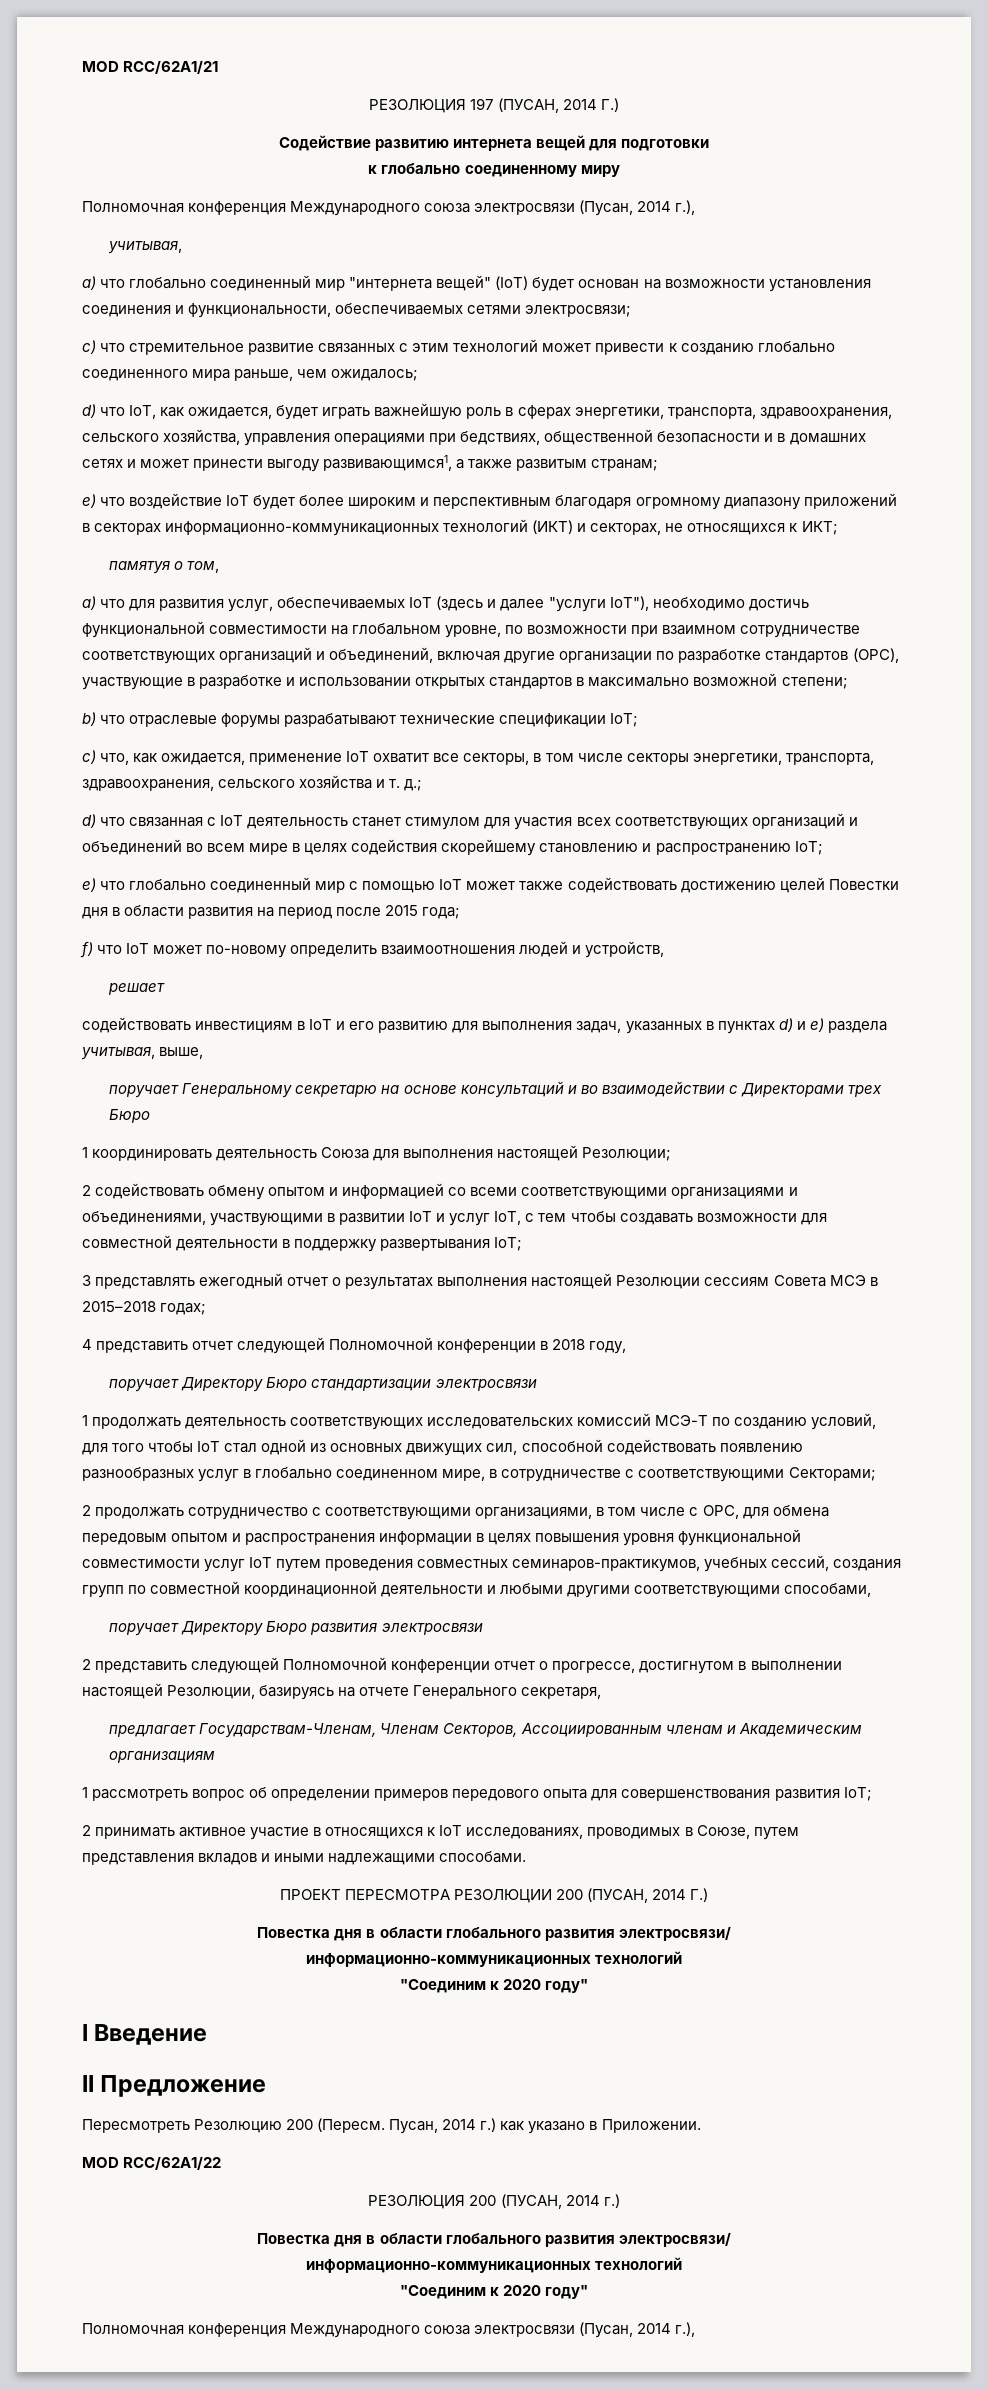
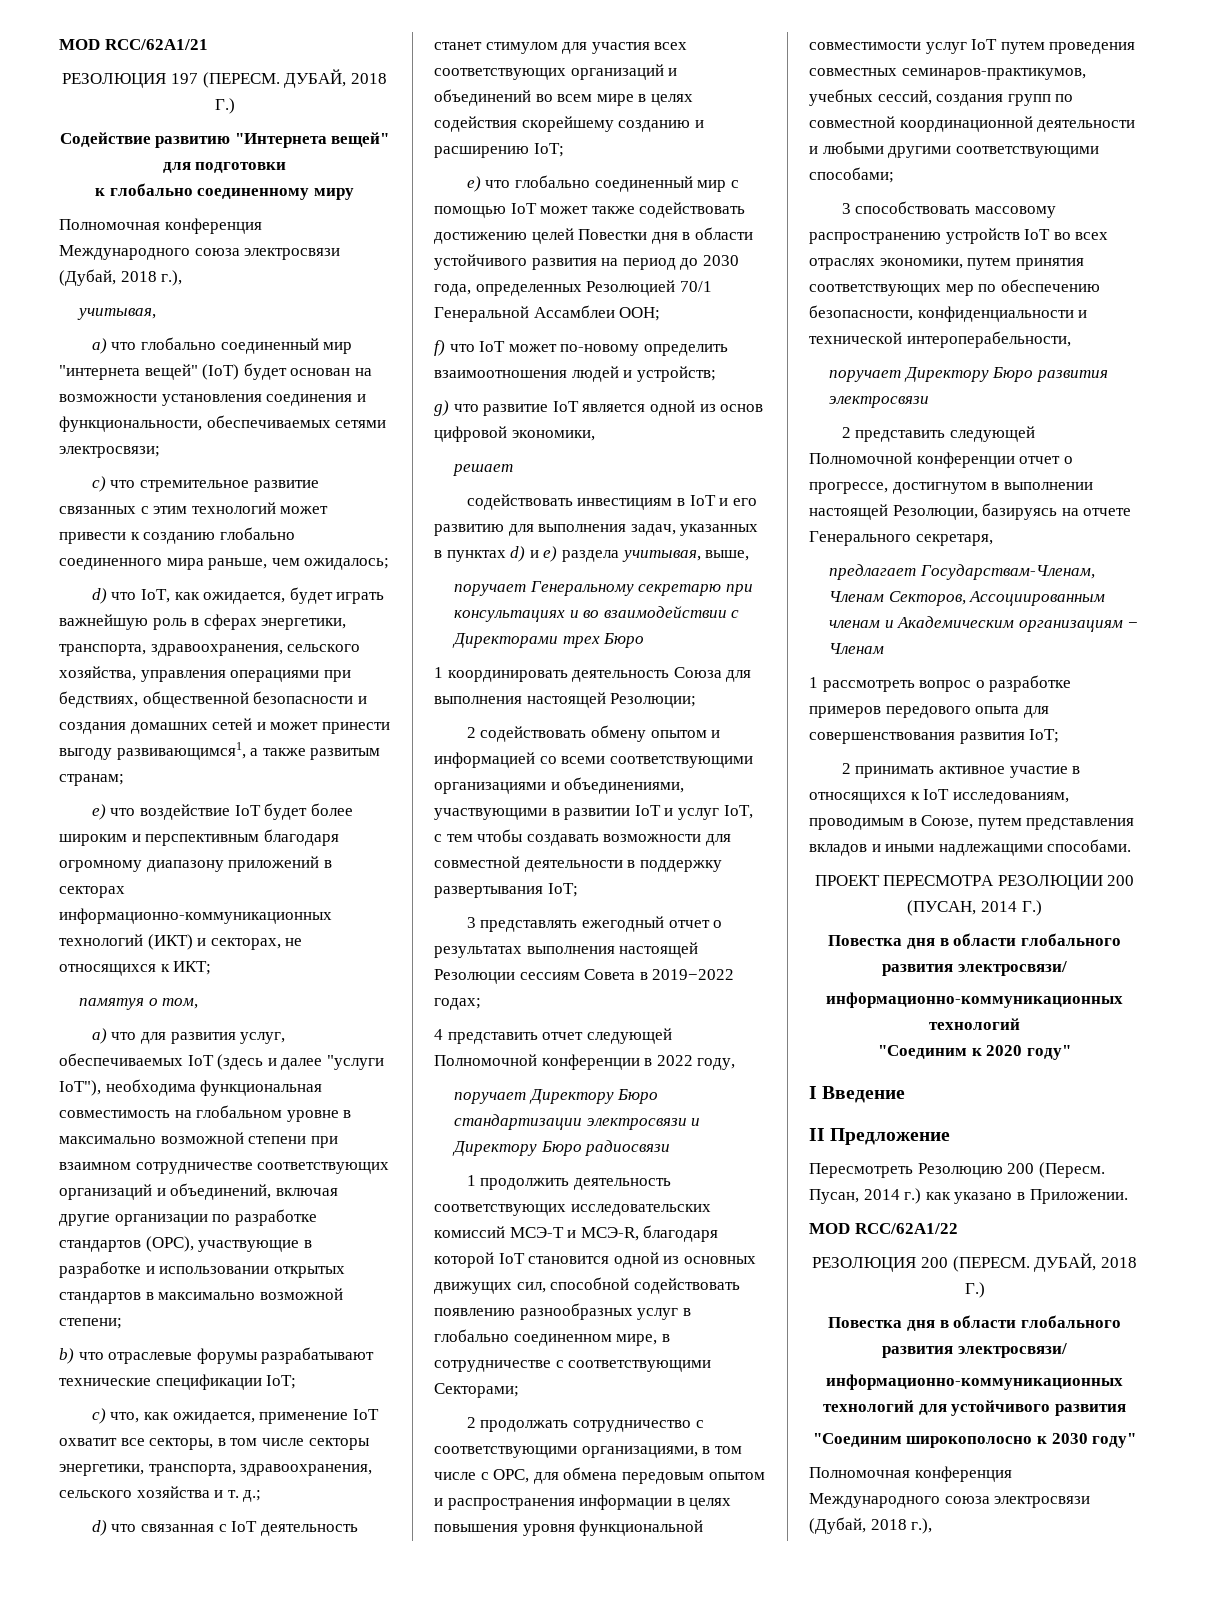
[497,98,597,113] (ПУСАН, 2014 -> [202,69,387,88] (ПЕРЕСМ. ДУБАЙ, 2018
[452,135,586,151] интернета вещей -> [234,132,390,148] "Интернета вещей"
[579,200,672,216] (Пусан, 2014 -> [59,269,157,286] (Дубай, 2018
[777,433,866,445] [82,459,123,468] в домашних сетях -> [59,718,253,734] создания домашних сетей
[652,597,809,611] [82,621,628,638] необходимо достичь функциональной совместимости на глобальном уровне, по возможности -> [105,1079,323,1096] [59,1105,352,1122] [59,1132,307,1144] необходима функциональная совместимость на глобальном уровне в максимально возможной степени
[539,843,791,855] становлению и распространению -> [618,120,704,132] [434,146,529,158] созданию и расширению
(185, 911) none -> [434,254,527,270] устойчивого
[336,905,461,919] после 2015 года; -> [680,255,739,270] [434,280,712,296] [434,305,661,322] до 2030 года, определенных Резолюцией 70/1 Генеральной Ассамблеи ООН;
[585,941,665,958] устройств, -> [636,366,716,382] [434,400,764,416] [434,426,595,442] устройств; // g) что развитие IoT является одной из основ цифровой экономики,
[381,1081,564,1098] на основе консультаций -> [725,584,753,596] [454,610,566,622] при консультациях
[829,1275,878,1286] [82,1301,156,1312] МСЭ в 2015–2018 -> [639,969,735,980] в 2019−2022
[552,1339,586,1350] 2018 -> [656,1055,693,1066] 2022
[82,1415,182,1429] // 1 продолжать -> [691,1118,701,1126] [452,1140,671,1156] [466,1175,570,1190] и Директору Бюро радиосвязи // 1 продолжить
[712,1413,877,1430] [82,1441,258,1455] по созданию условий, для того чтобы IoT стал -> [567,1225,719,1242] [434,1252,610,1268] и МСЭ-R, благодаря которой IoT становится
[784,1583,872,1597] способами, -> [809,167,894,183] [841,201,1056,218] [809,228,1109,244] [809,258,1084,270] [809,279,1100,296] [809,305,1088,322] [809,331,1071,348] способами; // 3 способствовать массовому распространению устройств IoT во всех отраслях экономики, путем принятия соответствующих мер по обеспечению безопасности, конфиденциальности и технической интероперабельности,
(216, 1757) none -> [1127,622,1139,628] [829,643,885,654] − Членам
[249,1787,371,1801] об определении -> [975,675,1072,692] о разработке
[466,1827,681,1839] исследованиях, проводимых -> [952,792,1069,804] [809,818,904,830] исследованиям, проводимым
[500,2194,620,2209] [257,2232,731,2247] [305,2257,683,2273] [399,2285,542,2299] (ПУСАН, 2014 г.) // Повестка дня в области глобального развития электросвязи/ // информационно-коммуникационных технологий // "Соединим к 2020 -> [952,1253,1137,1272] [964,1282,985,1298] [828,1315,1121,1331] [882,1343,1067,1358] [826,1374,1123,1390] [823,1400,1126,1416] [812,1433,1088,1448] (ПЕРЕСМ. ДУБАЙ, 2018 Г.) // Повестка дня в области глобального развития электросвязи/ // информационно-коммуникационных технологий для устойчивого развития // "Соединим широкополосно к 2030
[579,2322,672,2338] (Пусан, 2014 -> [809,1517,907,1534] (Дубай, 2018

